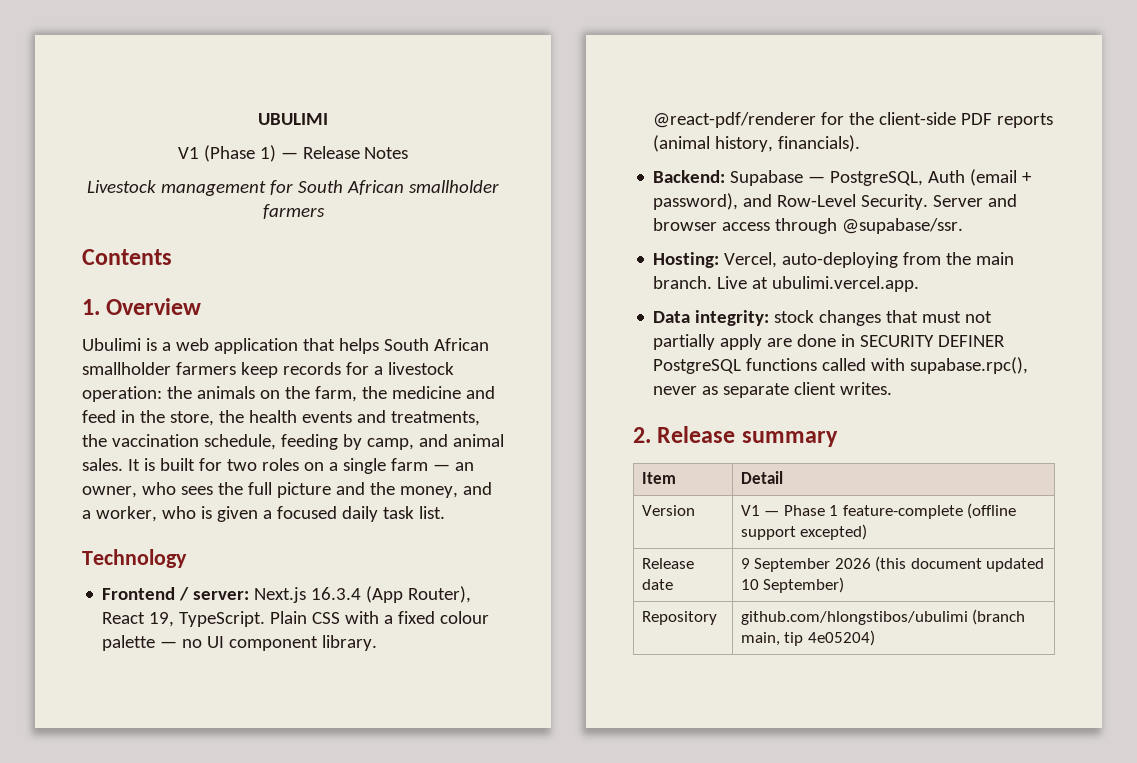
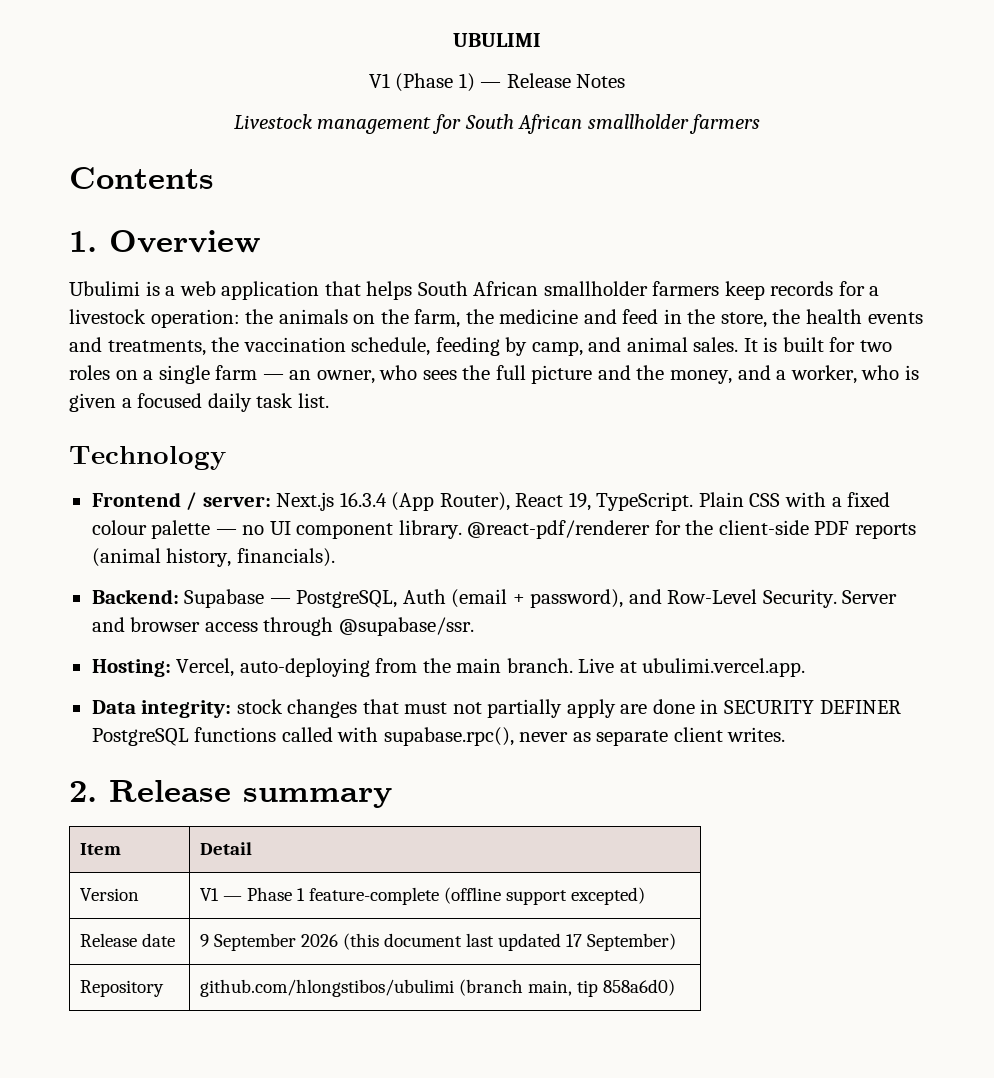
[986,558,1045,572] [740,579,759,590] updated 10 -> [466,933,583,951] last updated 17
[807,630,875,646] 4e05204) -> [603,979,676,996] 858a6d0)

